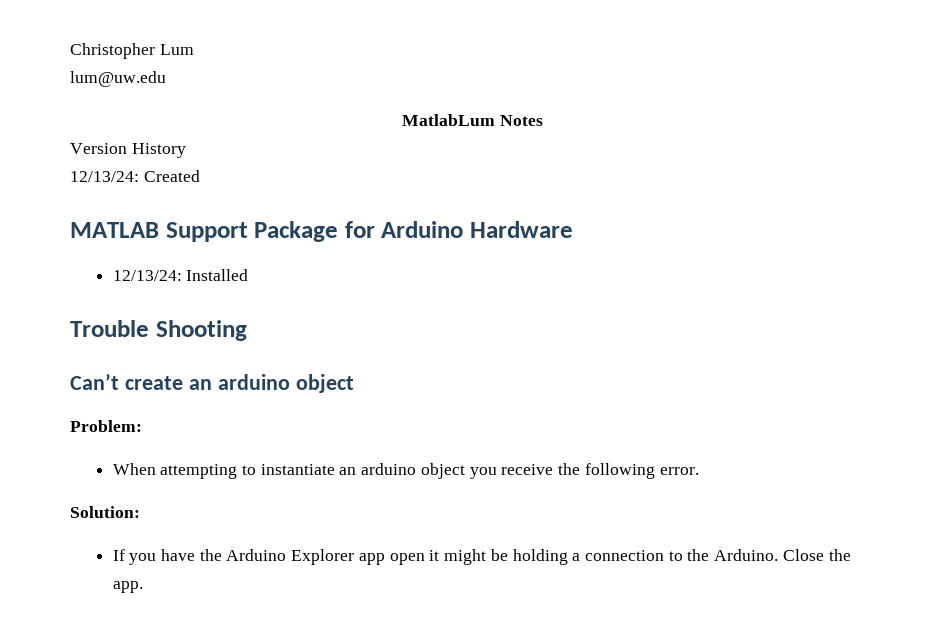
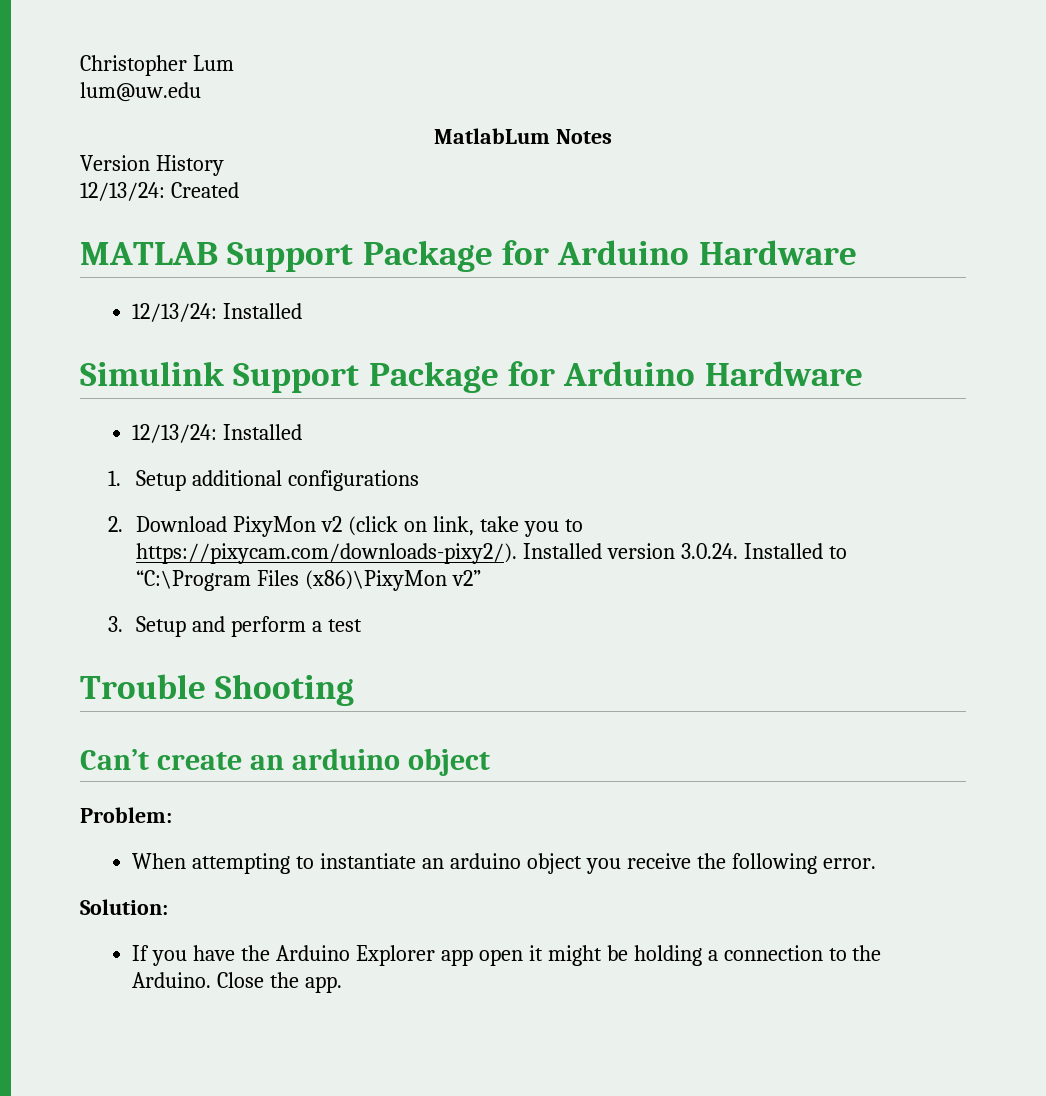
(249, 275) none -> [80,361,863,393] [132,424,303,443] [108,470,420,491] [108,516,583,537] [136,543,848,564] [136,570,482,591] [108,616,363,637] // Simulink Support Package for Arduino Hardware // 12/13/24: Installed // 1. Setup additional configurations // 2. Download PixyMon v2 (click on link, take you to https://pixycam.com/downloads-pixy2/). Installed version 3.0.24. Installed to “C:\Program Files (x86)\PixyMon v2” // 3. Setup and perform a test

